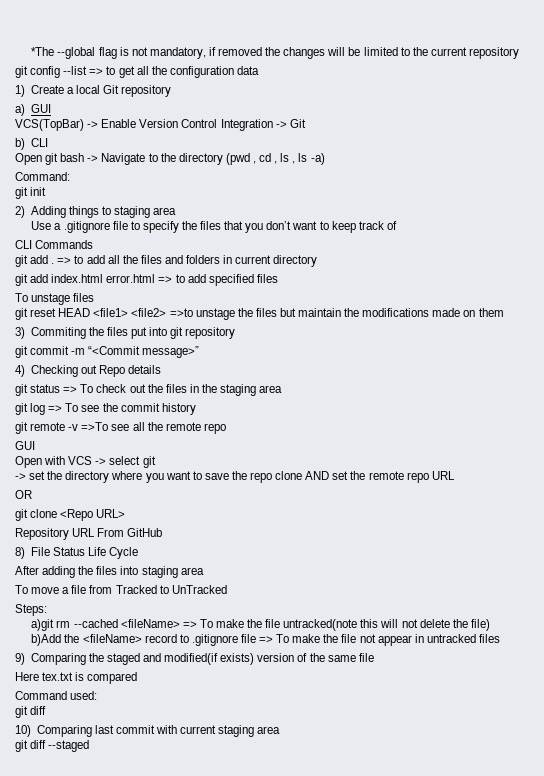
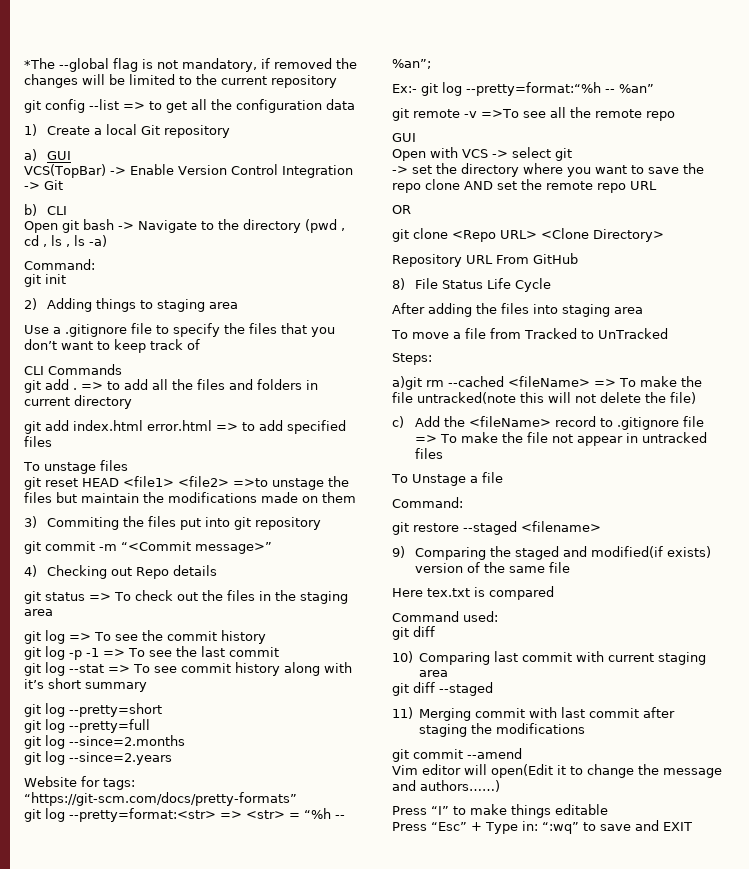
(196, 409) none -> [24,646,279,660] [24,662,352,676] [24,678,147,692] [24,703,162,717] [24,719,150,733] [24,735,185,749] [24,751,172,765] [24,776,135,790] [24,792,297,806] [24,808,345,822] [392,59,431,69] [392,82,654,96] // git log -p -1 => To see the last commit // git log --stat => To see commit history along with it’s short summary // git log --pretty=short // git log --pretty=full // git log --since=2.months // git log --since=2.years // Website for tags: “https://git-scm.com/docs/pretty-formats” // git log --pretty=format:<str> => <str> = “%h -- %an”; // Ex:- git log --pretty=format:“%h -- %an”
(126, 513) none -> [541,228,664,242] <Clone Directory>
[31,634,62,646] b)Add -> [392,416,441,428] c) Add
(501, 638) none -> [391,472,503,486] [392,497,463,508] [392,521,601,535] // To Unstage a file // Command: // git restore --staged <filename>
(90, 746) none -> [392,707,676,721] [419,723,586,737] [392,748,522,762] [392,764,722,778] [392,780,500,792] [392,804,608,818] [392,820,692,834] // 11) Merging commit with last commit after staging the modifications // git commit --amend // Vim editor will open(Edit it to change the message and authors……) // Press “I” to make things editable // Press “Esc” + Type in: “:wq” to save and EXIT

